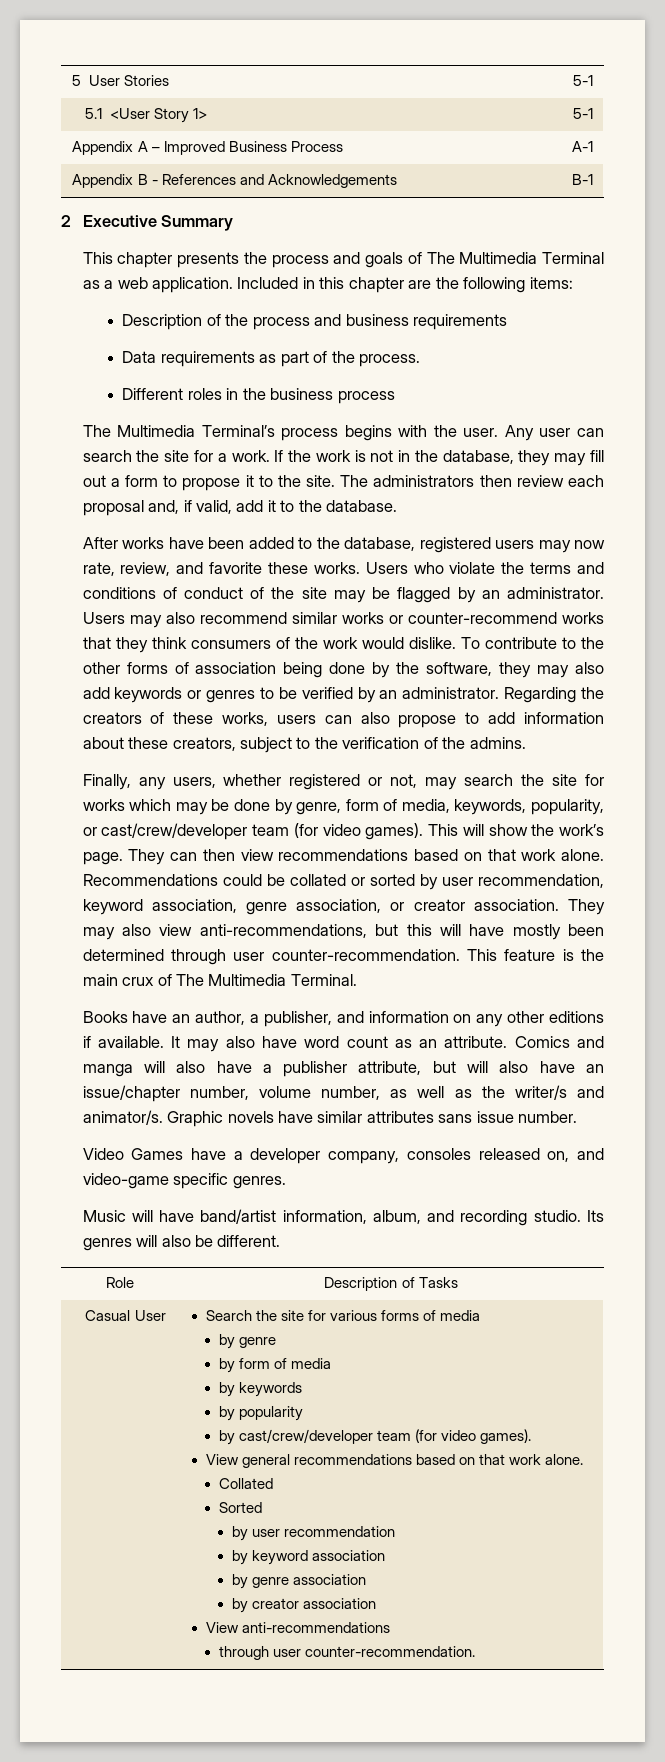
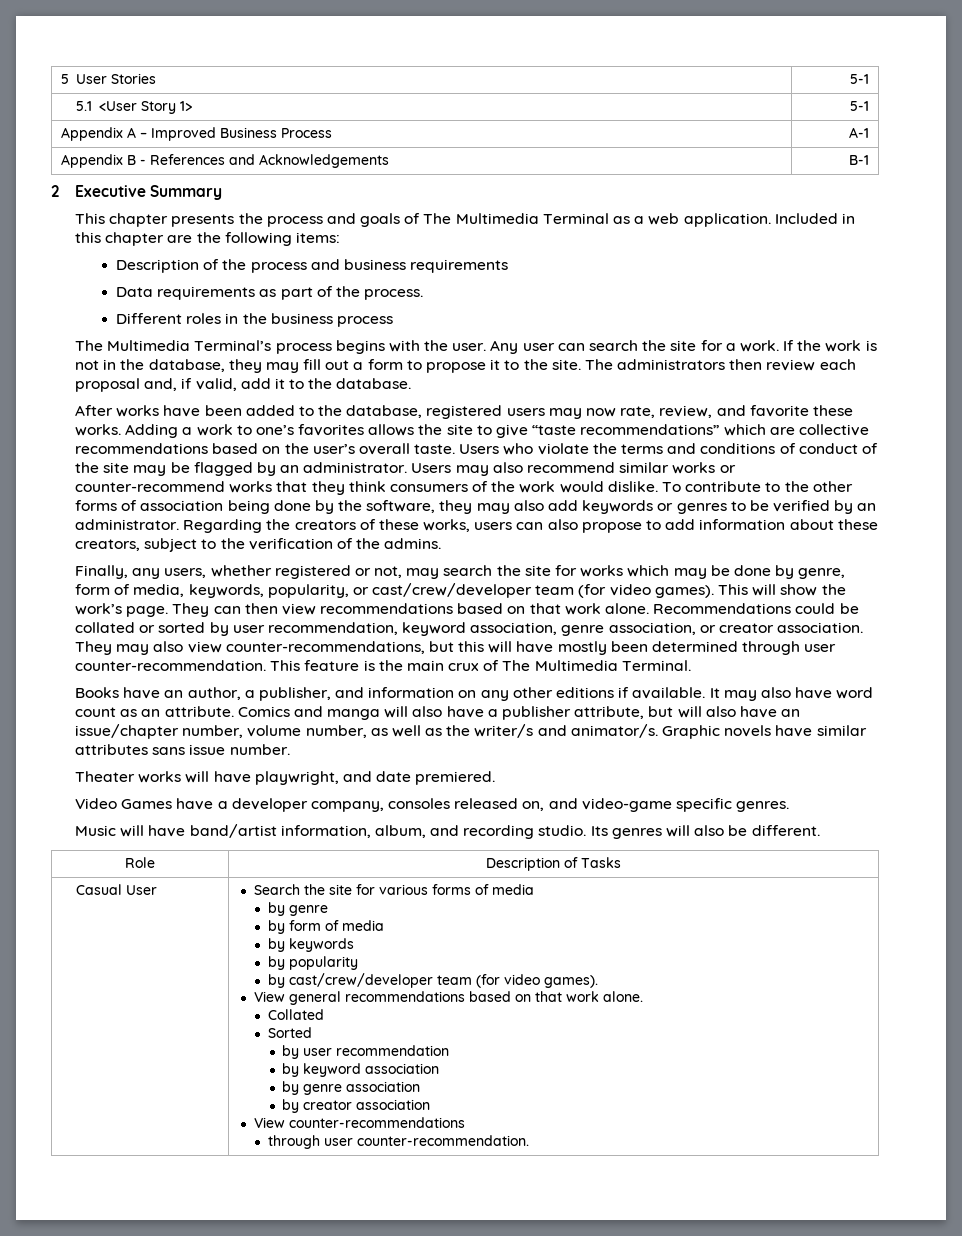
(360, 568) none -> [125,424,869,438] [74,443,456,455] Adding a work to one’s favorites allows the site to give “taste recommendations” which are collective recommendations based on the user’s overall taste.
[199,924,367,938] anti-recommendations, -> [225,641,425,654] counter-recommendations,
(578, 1117) none -> [74,771,496,785] // Theater works will have playwright, and date premiered.
[242,1622,391,1633] anti-recommendations -> [288,1117,465,1128] counter-recommendations

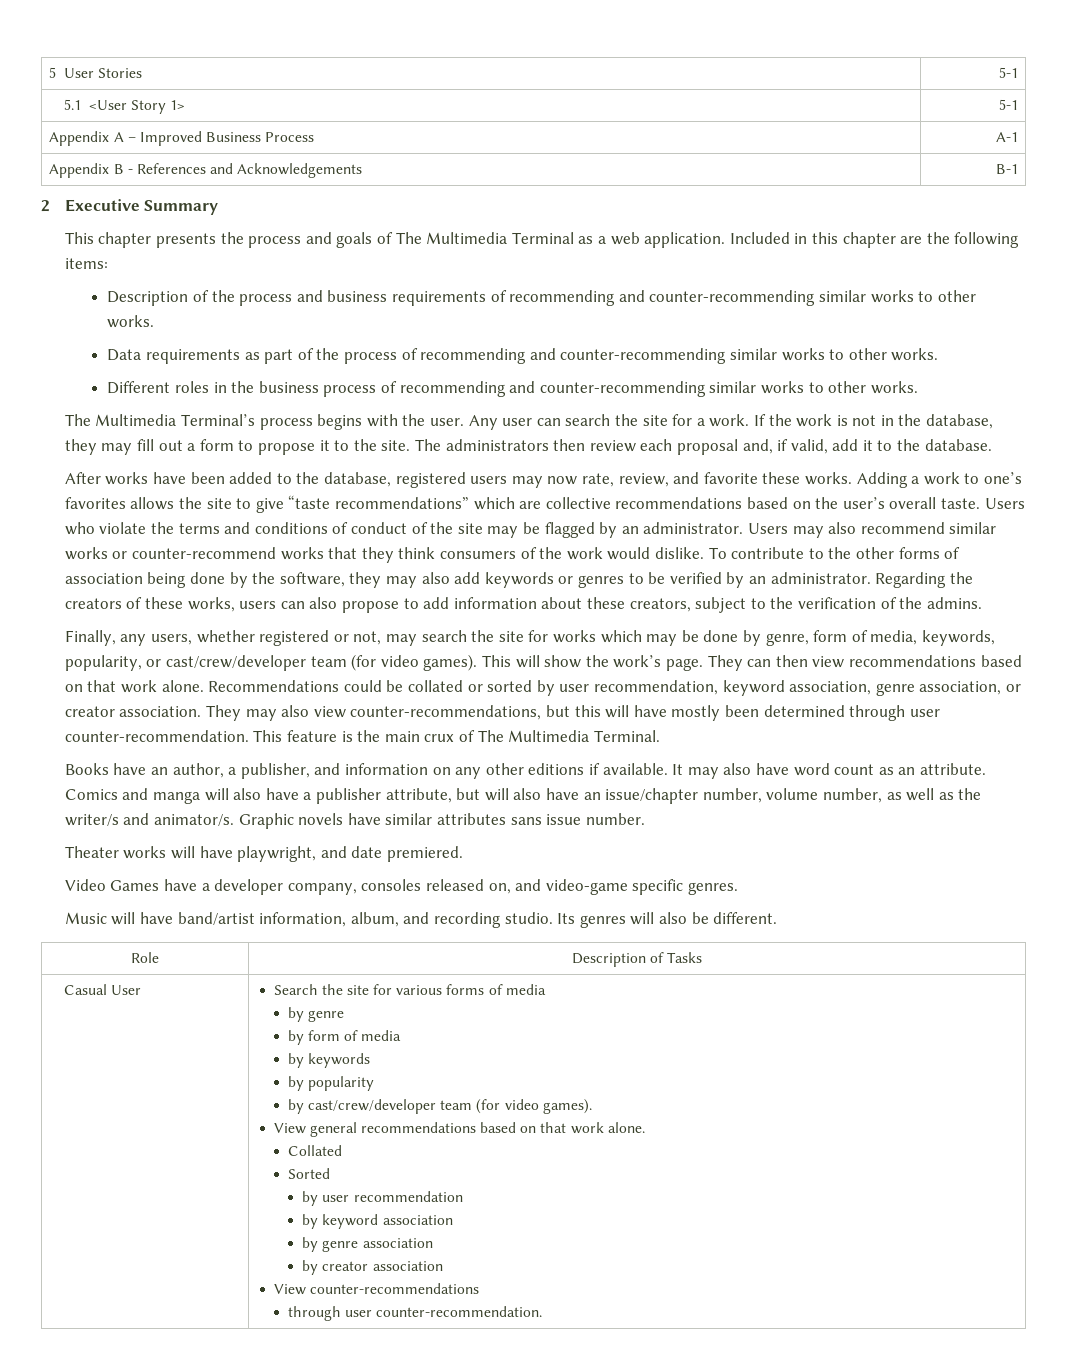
(509, 266) none -> [490,290,976,306] [107,315,155,328] of recommending and counter-recommending similar works to other works.
[364,289,424,300] process. -> [343,348,939,364] process of recommending and counter-recommending similar works to other works.
(393, 321) none -> [380,381,918,397] of recommending and counter-recommending similar works to other works.

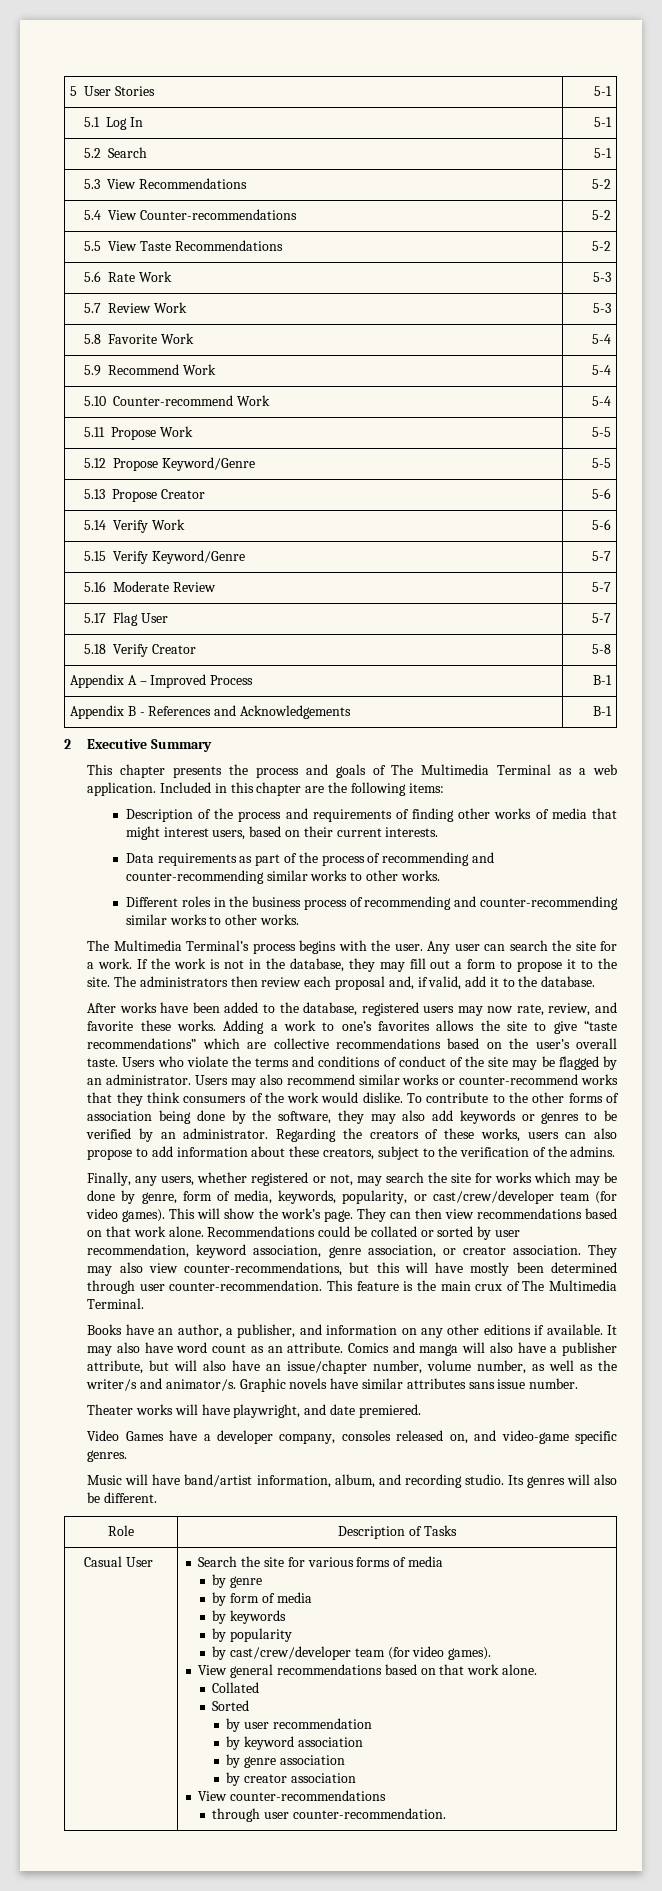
[88,100,185,114] [998,99,1018,110] <User Story 1> | 5-1 -> [105,117,143,130] [593,117,612,127] [83,147,147,158] [593,148,612,158] [83,178,247,189] [591,179,611,189] [83,209,297,220] [591,210,611,220] [83,240,283,251] [591,241,611,251] [83,271,172,282] [592,272,611,282] [83,302,187,313] [592,303,611,313] [83,333,194,344] [591,334,611,344] [83,364,216,376] [591,365,611,375] [83,395,270,406] [591,396,611,406] [83,426,193,440] [591,427,611,437] [83,457,255,471] [591,458,611,468] [83,489,205,502] [591,488,611,499] [83,519,185,533] [591,519,611,530] [83,550,245,564] [591,551,611,561] [83,581,216,592] [591,582,611,592] [83,612,168,626] [591,613,611,623] [83,644,196,657] [591,644,611,654] Log In | 5-1 // 5.2 Search | 5-1 // 5.3 View Recommendations | 5-2 // 5.4 View Counter-recommendations | 5-2 // 5.5 View Taste Recommendations | 5-2 // 5.6 Rate Work | 5-3 // 5.7 Review Work | 5-3 // 5.8 Favorite Work | 5-4 // 5.9 Recommend Work | 5-4 // 5.10 Counter-recommend Work | 5-4 // 5.11 Propose Work | 5-5 // 5.12 Propose Keyword/Genre | 5-5 // 5.13 Propose Creator | 5-6 // 5.14 Verify Work | 5-6 // 5.15 Verify Keyword/Genre | 5-7 // 5.16 Moderate Review | 5-7 // 5.17 Flag User | 5-7 // 5.18 Verify Creator | 5-8
[206,132,262,142] Business -> (207, 681) none
[995,132,1018,142] A-1 -> [592,675,612,685] B-1
[327,290,388,302] business -> (308, 813) none
[509,290,976,306] [107,315,155,328] recommending and counter-recommending similar works to other works. -> [412,808,617,822] [125,826,439,840] finding other works of media that might interest users, based on their current interests.

